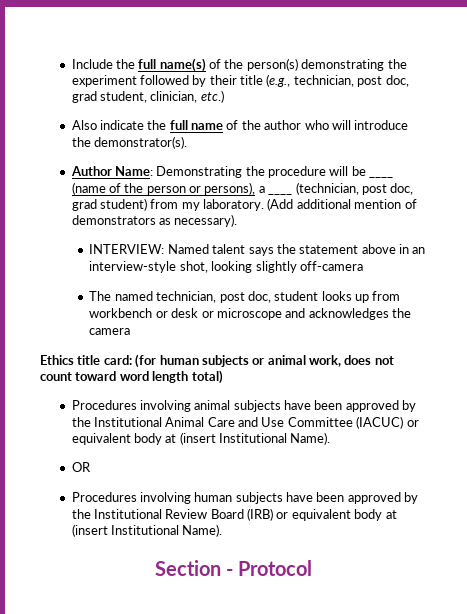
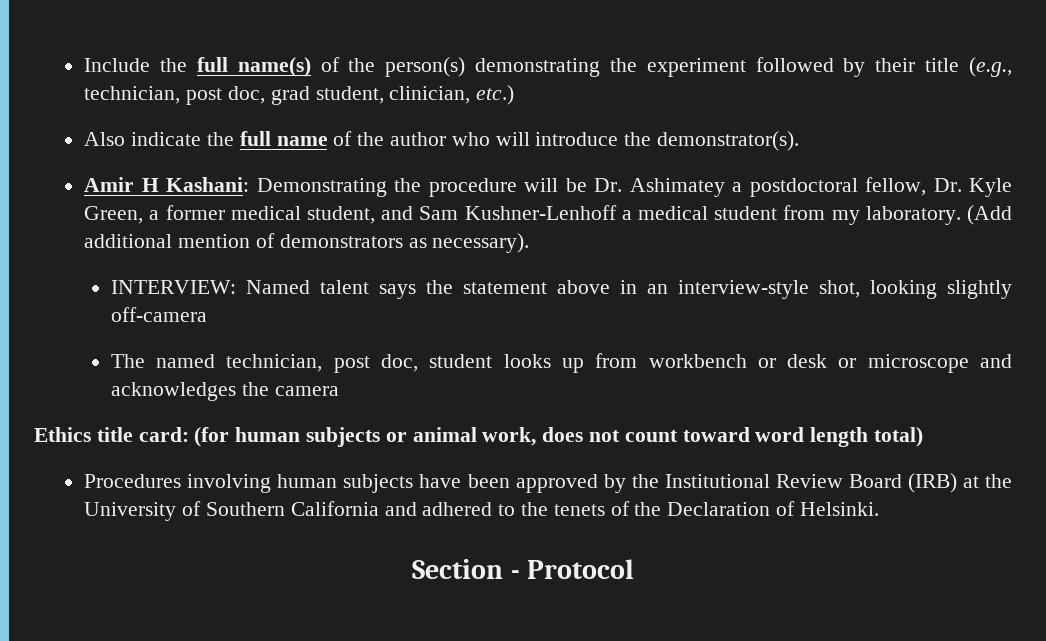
[70,166,153,176] Author Name: -> [84,177,250,192] Amir H Kashani:
[369,176,394,178] [71,182,265,195] [268,182,414,195] [71,198,147,211] ____ (name of the person or persons), a ____ (technician, post doc, grad student) -> [594,177,1013,197] [84,205,778,224] Dr. Ashimatey a postdoctoral fellow, Dr. Kyle Green, a former medical student, and Sam Kushner-Lenhoff a medical student
[71,400,417,412] [71,416,419,429] [71,432,331,445] [71,462,91,472] // Procedures involving animal subjects have been approved by the Institutional Animal Care and Use Committee (IACUC) or equivalent body at (insert Institutional Name). // OR -> (924, 437) none
[276,509,397,521] [71,524,223,537] or equivalent body at (insert Institutional Name). -> [962,474,1012,488] [84,501,879,521] at the University of Southern California and adhered to the tenets of the Declaration of Helsinki.

